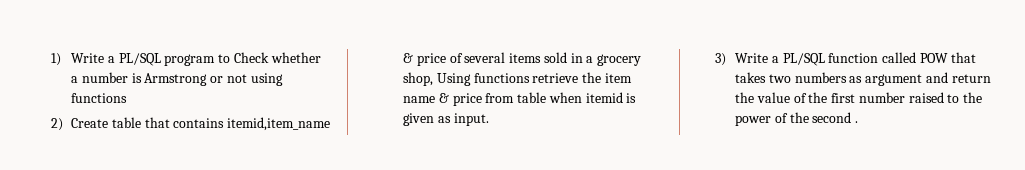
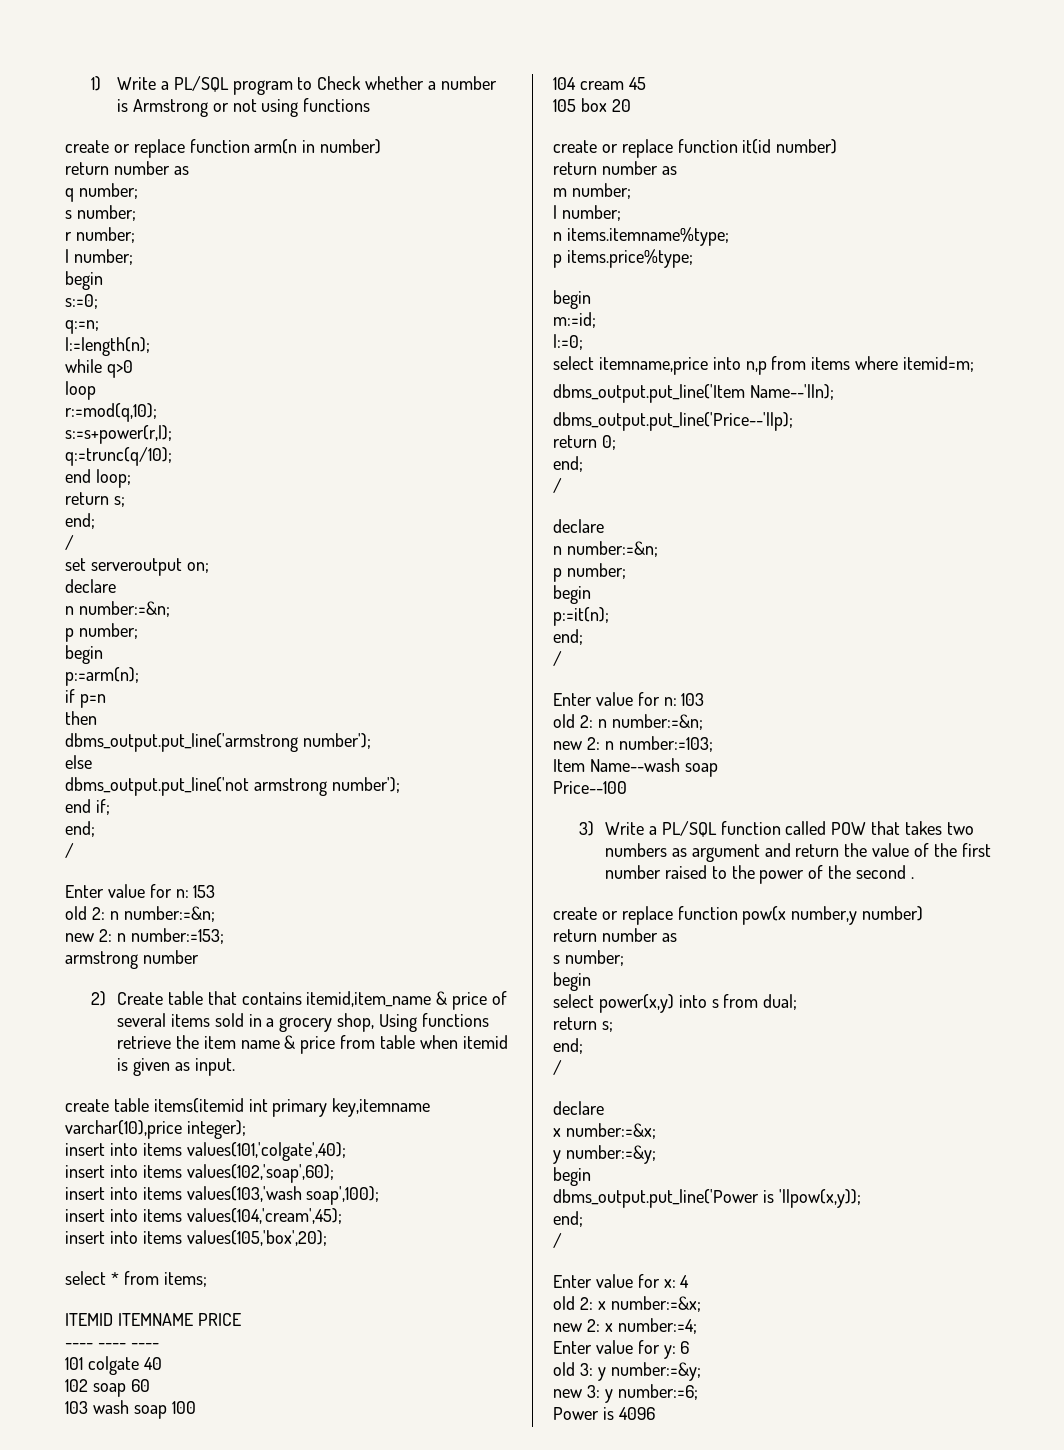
(127, 98) none -> [65,139,382,158] [65,161,189,175] [65,183,138,202] [65,205,136,221] [65,227,135,243] [65,249,133,265] [65,271,103,290] [65,294,98,309] [65,320,99,334] [65,337,150,356] [65,359,133,378] [65,381,96,400] [65,403,157,422] [65,425,172,444] [65,447,172,466] [65,469,131,488] [65,492,125,507] [65,513,95,529] [65,535,74,550] [65,558,209,576] [65,579,116,593] [65,601,170,617] [65,623,138,642] [65,645,103,664] [65,667,139,686] [65,689,106,708] [65,711,97,725] [65,733,371,752] [65,755,92,769] [65,777,400,796] [65,799,110,815] [65,821,95,837] [65,843,74,858] [65,884,216,898] [65,906,215,922] [65,928,224,944] [65,950,199,969] // create or replace function arm(n in number) // return number as // q number; // s number; // r number; // l number; // begin // s:=0; // q:=n; // l:=length(n); // while q>0 // loop // r:=mod(q,10); // s:=s+power(r,l); // q:=trunc(q/10); // end loop; // return s; // end; // / // set serveroutput on; // declare // n number:=&n; // p number; // begin // p:=arm(n); // if p=n // then // dbms_output.put_line('armstrong number'); // else // dbms_output.put_line('not armstrong number'); // end if; // end; // / // Enter value for n: 153 // old 2: n number:=&n; // new 2: n number:=153; // armstrong number
(489, 119) none -> [65,1098,431,1117] [65,1120,246,1139] [65,1142,346,1161] [65,1164,334,1183] [65,1186,380,1205] [65,1208,342,1224] [65,1230,327,1246] [65,1271,207,1287] [65,1313,241,1326] [65,1343,159,1348] [65,1356,162,1375] [65,1379,150,1397] [65,1400,196,1419] [553,77,646,90] [553,98,631,112] [553,139,838,158] [553,161,677,175] [553,183,631,199] [553,205,621,221] [553,227,729,246] [553,249,693,268] [553,290,591,309] [553,312,596,328] [553,334,583,350] [553,356,975,375] [553,384,834,403] [553,412,793,431] [553,435,616,450] [553,456,583,472] [553,478,562,493] [553,519,604,533] [553,541,658,557] [553,563,626,582] [553,585,591,604] [553,607,609,626] [553,629,583,645] [553,651,562,666] [553,692,705,706] [553,714,703,730] [553,736,713,752] [553,758,718,777] [553,781,627,794] // create table items(itemid int primary key,itemname varchar(10),price integer); // insert into items values(101,'colgate',40); // insert into items values(102,'soap',60); // insert into items values(103,'wash soap',100); // insert into items values(104,'cream',45); // insert into items values(105,'box',20); // select * from items; // ITEMID ITEMNAME PRICE // ---- ---- ---- // 101 colgate 40 // 102 soap 60 // 103 wash soap 100 // 104 cream 45 // 105 box 20 // create or replace function it(id number) // return number as // m number; // l number; // n items.itemname%type; // p items.price%type; // begin // m:=id; // l:=0; // select itemname,price into n,p from items where itemid=m; // dbms_output.put_line('Item Name--'||n); // dbms_output.put_line('Price--'||p); // return 0; // end; // / // declare // n number:=&n; // p number; // begin // p:=it(n); // end; // / // Enter value for n: 103 // old 2: n number:=&n; // new 2: n number:=103; // Item Name--wash soap // Price--100
(859, 122) none -> [553,906,924,925] [553,928,677,942] [553,950,624,966] [553,972,591,991] [553,994,798,1013] [553,1017,613,1032] [553,1038,583,1054] [553,1060,562,1075] [553,1101,604,1115] [553,1123,656,1139] [553,1145,656,1164] [553,1167,591,1186] [553,1189,861,1208] [553,1211,583,1227] [553,1233,562,1248] [553,1274,690,1288] [553,1296,701,1312] [553,1318,697,1334] [553,1340,690,1359] [553,1362,701,1381] [553,1384,698,1403] [553,1407,655,1420] // create or replace function pow(x number,y number) // return number as // s number; // begin // select power(x,y) into s from dual; // return s; // end; // / // declare // x number:=&x; // y number:=&y; // begin // dbms_output.put_line('Power is '||pow(x,y)); // end; // / // Enter value for x: 4 // old 2: x number:=&x; // new 2: x number:=4; // Enter value for y: 6 // old 3: y number:=&y; // new 3: y number:=6; // Power is 4096

